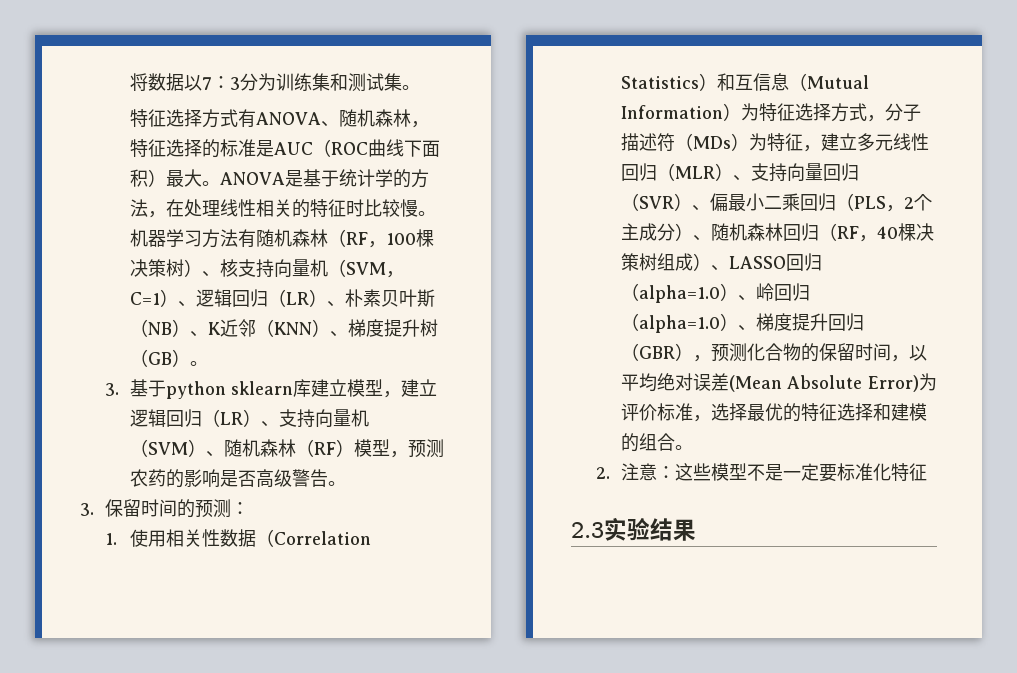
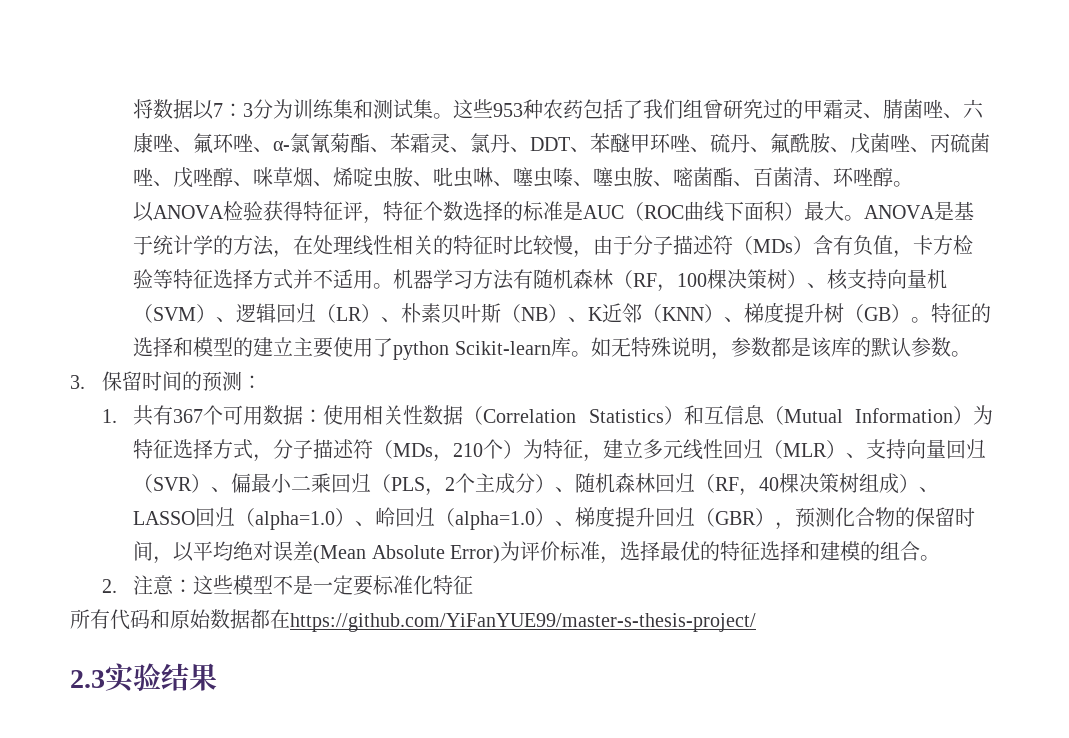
[129,109,429,128] [129,139,166,157] // 特征选择方式有ANOVA、随机森林，特征 -> [453,99,985,119] [133,133,991,154] [133,167,914,188] [133,201,464,224] 这些953种农药包括了我们组曾研究过的甲霜灵、腈菌唑、六康唑、氟环唑、α-氯氰菊酯、苯霜灵、氯丹、DDT、苯醚甲环唑、硫丹、氟酰胺、戊菌唑、丙硫菌唑、戊唑醇、咪草烟、烯啶虫胺、吡虫啉、噻虫嗪、噻虫胺、嘧菌酯、百菌清、环唑醇。 // 以ANOVA检验获得特征评，特征个数
(418, 208) none -> [573,235,974,258] [133,269,374,289] ，由于分子描述符（MDs）含有负值，卡方检验等特征选择方式并不适用
[385,271,404,278] [129,292,160,305] ，C=1 -> (197, 314) none
[104,379,437,399] [129,409,369,428] [129,439,444,458] [129,469,328,488] // 3.基于python sklearn库建立模型，建立逻辑回归（LR）、支持向量机（SVM）、随机森林（RF）模型，预测农药的影响是否高级警告 -> [931,303,992,323] [133,337,951,360] 特征的选择和模型的建立主要使用了python Scikit-learn库。如无特殊说明，参数都是该库的默认参数
(117, 539) none -> [133,405,324,426] 共有367个可用数据：
(731, 142) none -> [433,439,504,462] ，210个
(927, 472) none -> [70,609,756,632] // 所有代码和原始数据都在https://github.com/YiFanYUE99/master-s-thesis-project/

